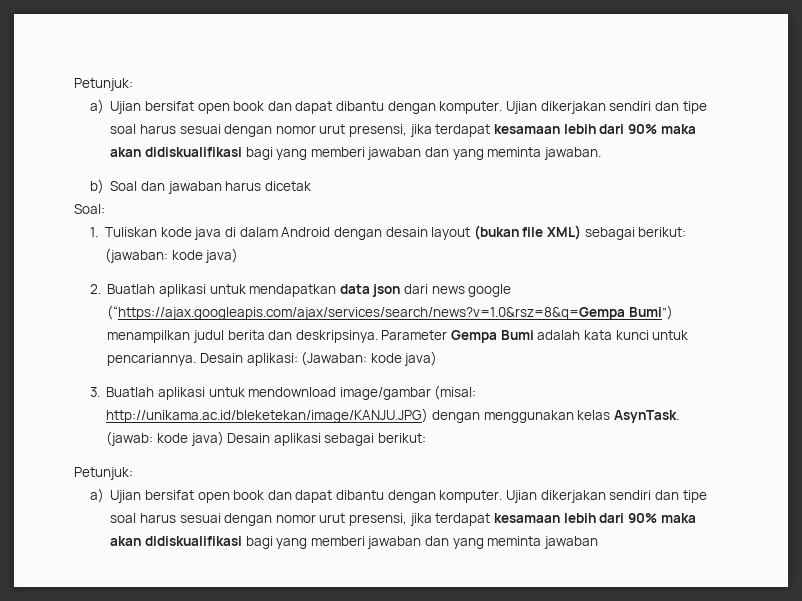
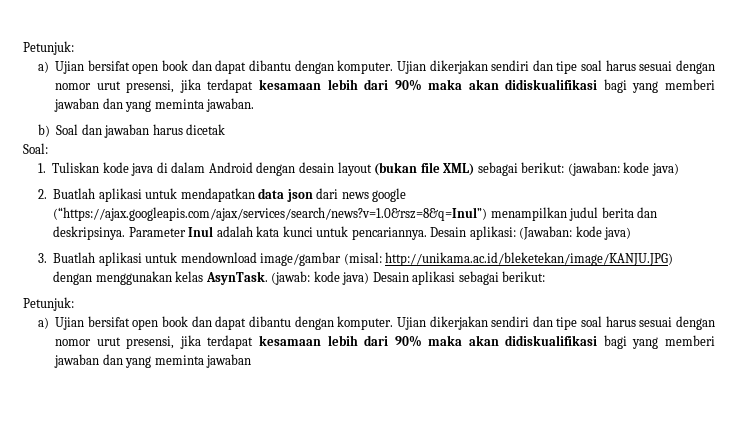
[107,305,673,320] (“https://ajax.googleapis.com/ajax/services/search/news?v=1.0&rsz=8&q=Gempa Bumi”) -> [53,207,488,221] (“https://ajax.googleapis.com/ajax/services/search/news?v=1.0&rsz=8&q=Inul”)
[451,330,534,343] Gempa Bumi -> [188,226,214,237] Inul

